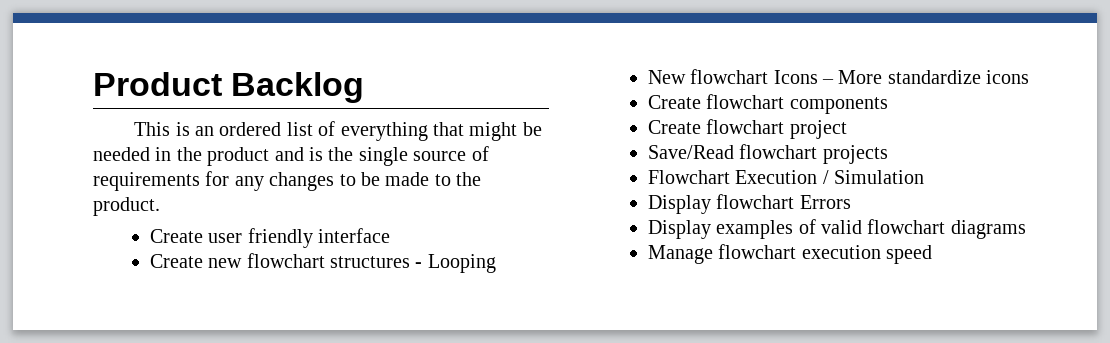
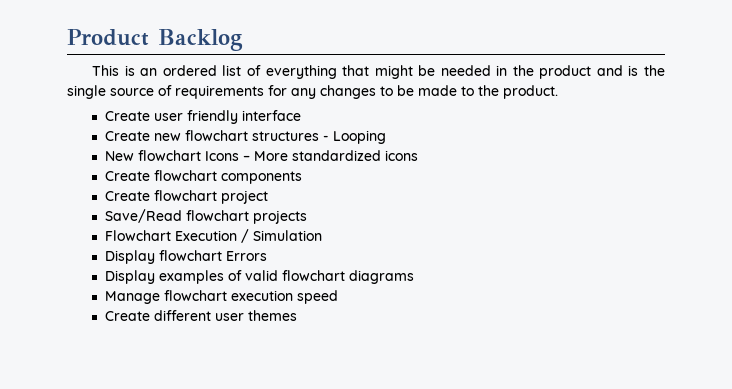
[887,70,981,84] standardize -> [291,150,381,161] standardized
(932, 254) none -> [104,310,297,321] // Create different user themes

